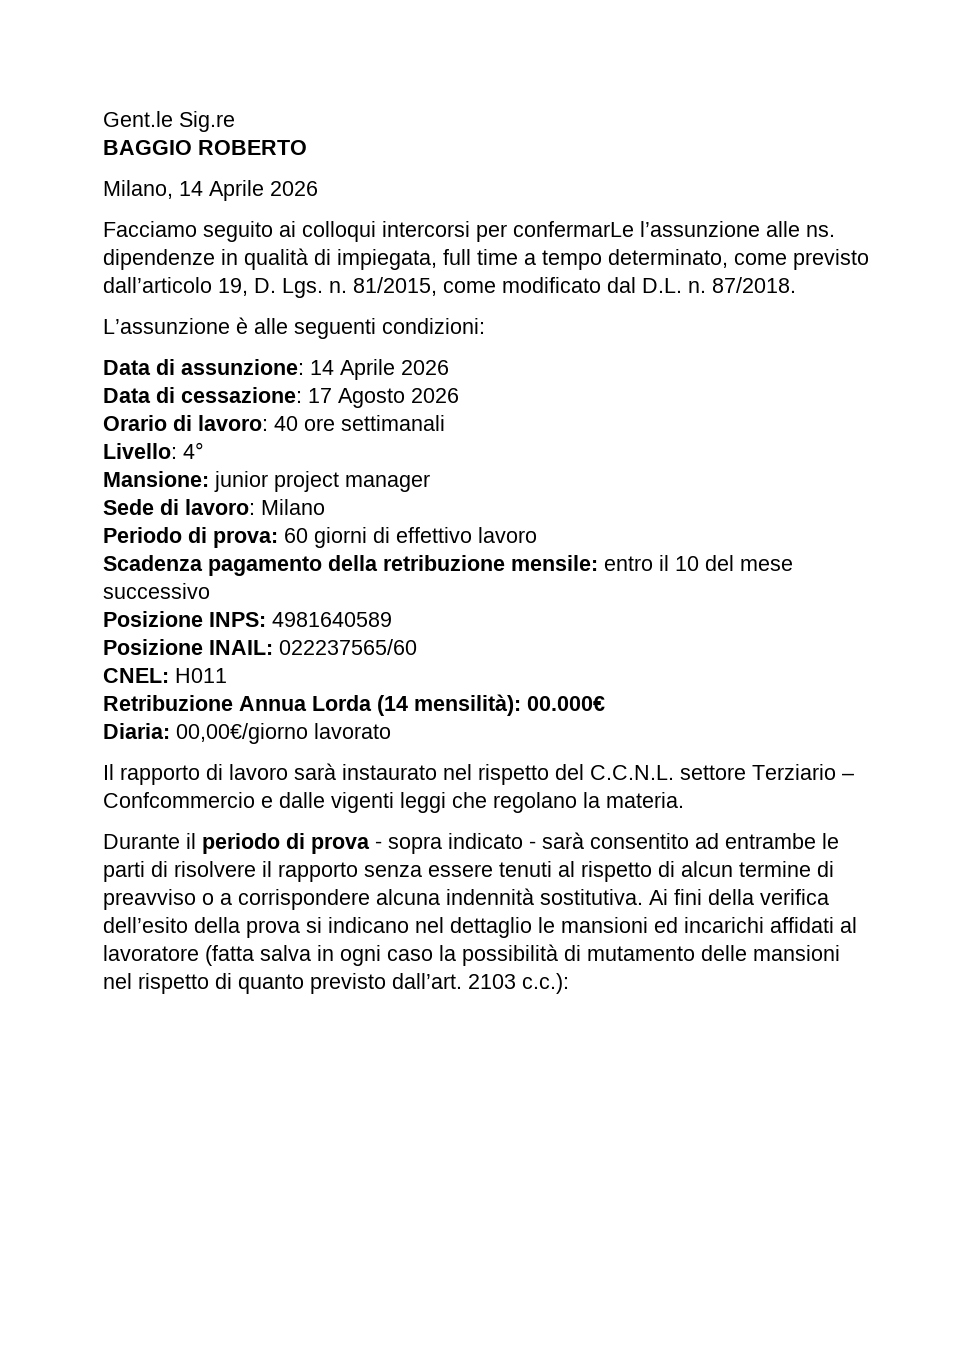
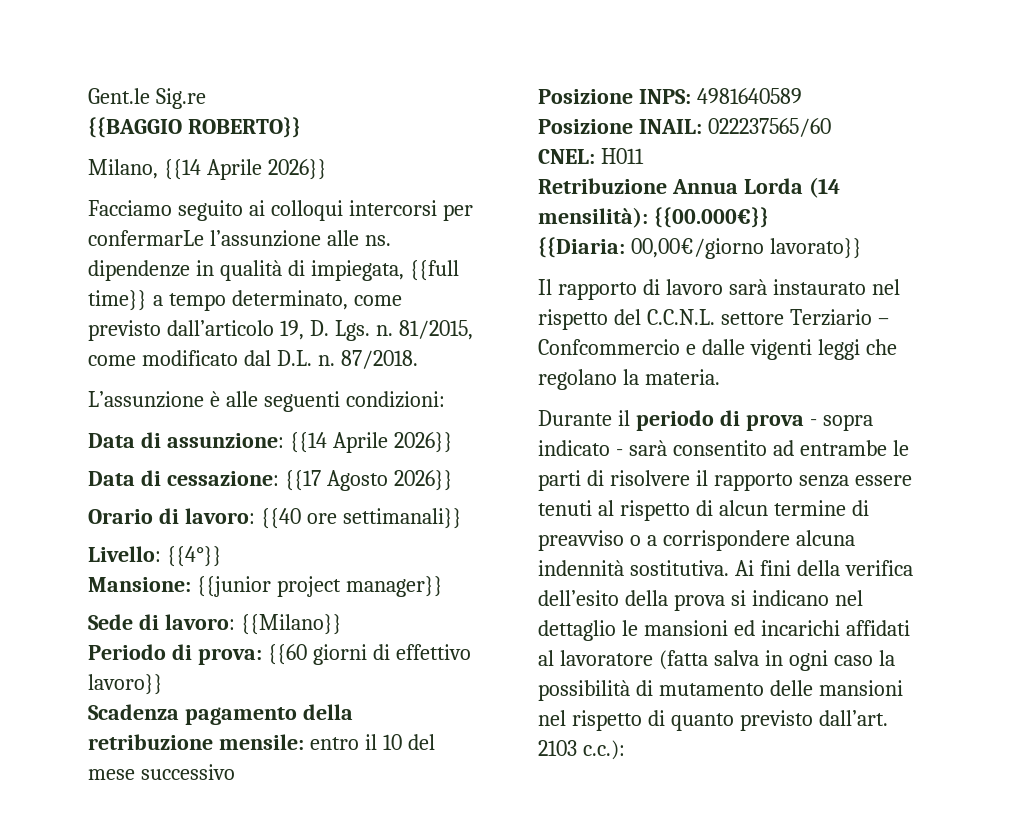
[103,140,307,155] BAGGIO ROBERTO -> [88,117,301,138] {{BAGGIO ROBERTO}}
[179,180,318,201] 14 Aprile 2026 -> [163,159,327,180] {{14 Aprile 2026}}
[443,249,518,265] full time -> [409,260,459,281] [88,290,147,311] {{full time}}
[310,359,449,380] 14 Aprile 2026 -> [289,432,453,453] {{14 Aprile 2026}}
[308,388,459,408] 17 Agosto 2026 -> [284,470,453,491] {{17 Agosto 2026}}
[274,415,445,431] 40 ore settimanali -> [260,508,462,529] {{40 ore settimanali}}
[183,442,204,459] 4° -> [166,546,222,567] {{4°}}
[214,471,430,492] junior project manager -> [196,576,443,597] {{junior project manager}}
[261,499,325,515] Milano -> [240,614,342,635] {{Milano}}
[284,528,308,543] 60 -> [267,644,307,665] {{60
[478,527,537,543] lavoro -> [88,674,163,695] lavoro}}
[527,696,605,711] [103,723,391,744] 00.000€ // Diaria: 00,00€/giorno lavorato -> [653,207,769,228] [538,237,862,259] {{00.000€}} // {{Diaria: 00,00€/giorno lavorato}}

